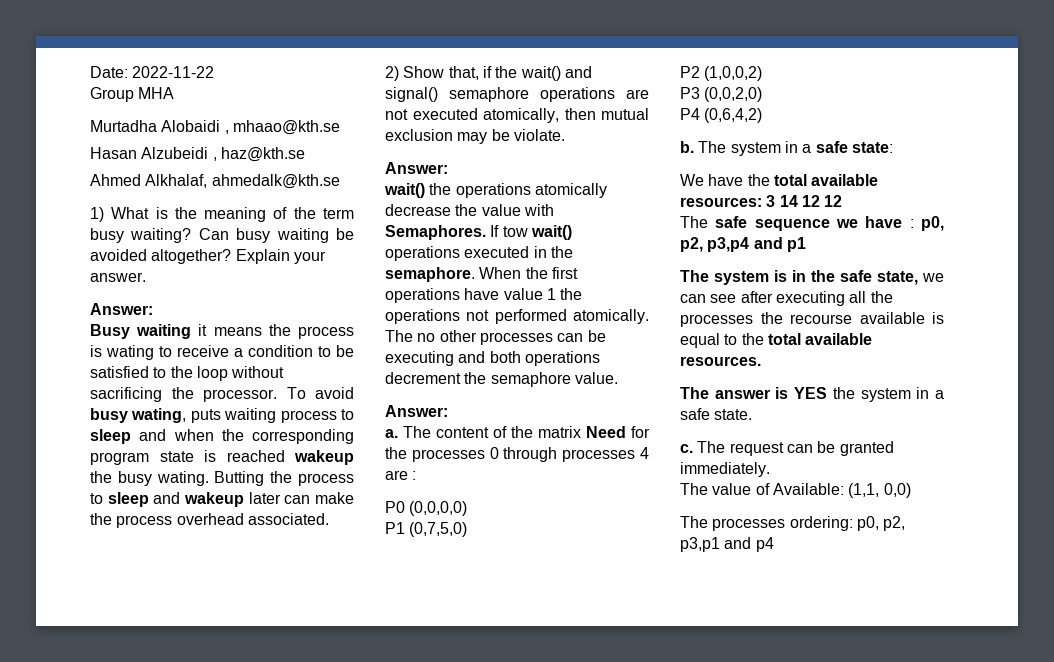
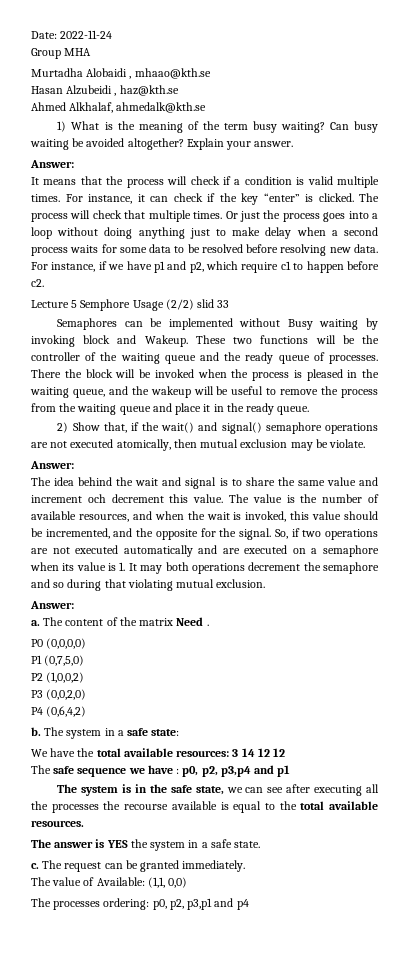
[132,66,215,78] 2022-11-22 -> [60,30,113,39] 2022-11-24
[90,324,354,339] [90,345,354,360] [90,366,285,381] [90,387,354,402] [90,408,354,423] [90,429,354,444] [90,450,354,465] [90,471,354,486] [90,492,354,507] [90,513,329,528] Busy waiting it means the process is wating to receive a condition to be satisfied to the loop without sacrificing the processor. To avoid busy wating, puts waiting process to sleep and when the corresponding program state is reached wakeup the busy wating. Butting the process to sleep and wakeup later can make the process overhead associated. -> [31,176,380,188] [31,193,379,205] [31,210,379,222] [31,227,378,239] [31,244,378,256] [31,261,379,273] [31,279,44,287] [31,299,230,311] [57,318,379,330] [31,335,380,347] [31,352,378,364] [31,369,379,381] [30,386,378,398] [31,403,310,415] It means that the process will check if a condition is valid multiple times. For instance, it can check if the key “enter” is clicked. The process will check that multiple times. Or just the process goes into a loop without doing anything just to make delay when a second process waits for some data to be resolved before resolving new data. For instance, if we have p1 and p2, which require c1 to happen before c2. // Lecture 5 Semphore Usage (2/2) slid 33 // Semaphores can be implemented without Busy waiting by invoking block and Wakeup. These two functions will be the controller of the waiting queue and the ready queue of processes. There the block will be invoked when the process is pleased in the waiting queue, and the wakeup will be useful to remove the process from the waiting queue and place it in the ready queue.
[384,183,607,198] [385,204,554,216] [385,225,572,240] [385,246,573,261] [385,267,578,282] [385,288,583,303] [385,309,649,324] [385,330,606,345] [385,351,486,366] wait() the operations atomically decrease the value with Semaphores. If tow wait() operations executed in the semaphore. When the first operations have value 1 the operations not performed atomically. The no other processes can be executing and -> [31,477,378,489] [31,494,380,503] [31,511,378,522] [31,528,379,540] [31,545,379,557] [30,562,163,574] The idea behind the wait and signal is to share the same value and increment och decrement this value. The value is the number of available resources, and when the wait is invoked, this value should be incremented, and the opposite for the signal. So, if two operations are not executed automatically and are executed on a semaphore when its value is 1. It may
[574,372,618,384] value. -> [31,579,266,591] and so during that violating mutual exclusion.
[631,426,650,438] [385,447,649,462] [385,470,417,480] for the processes 0 through processes 4 are : -> [206,624,209,626] .

